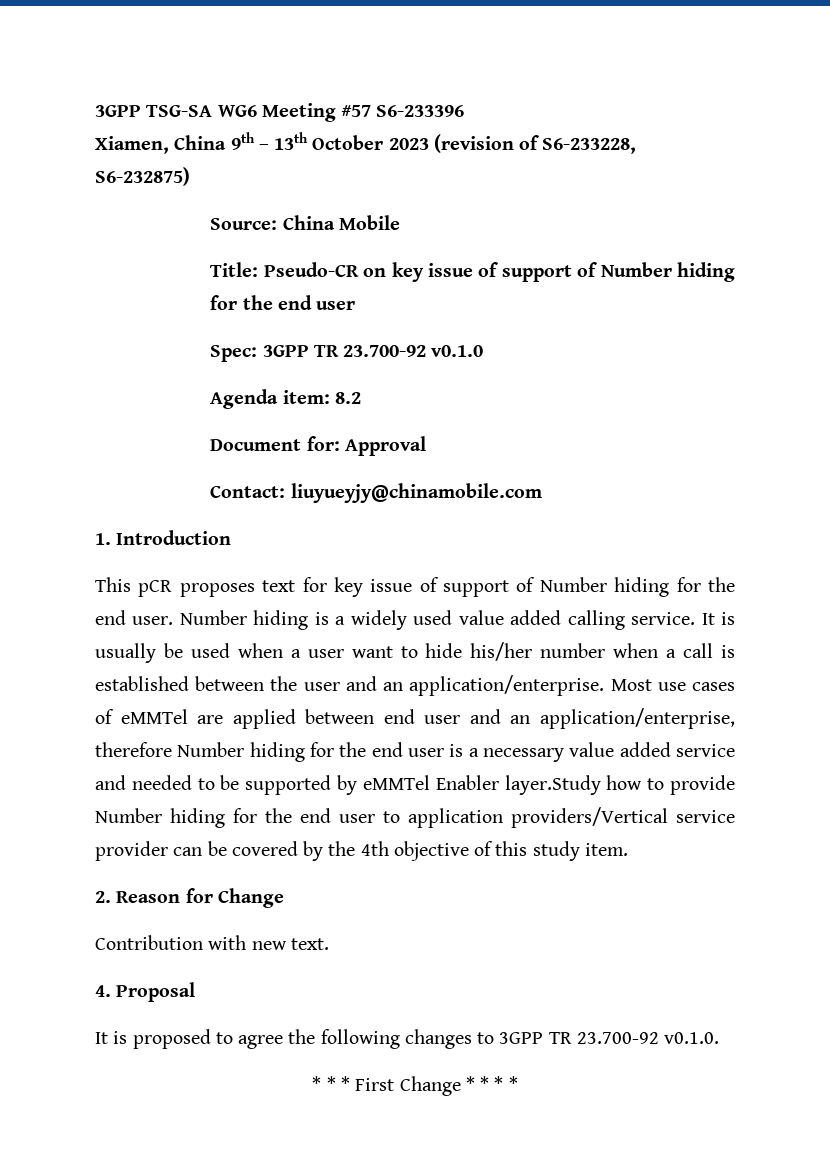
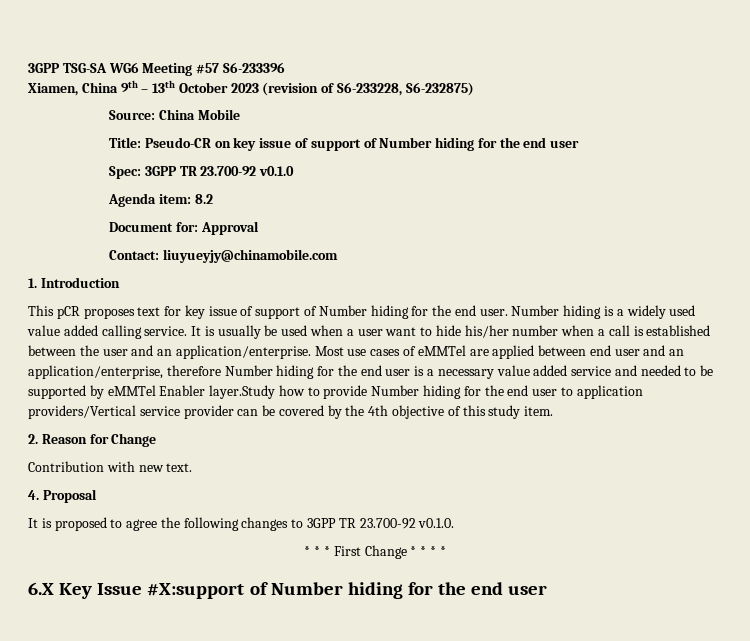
(518, 1083) none -> [28,582,548,599] // 6.X Key Issue #X:support of Number hiding for the end user

